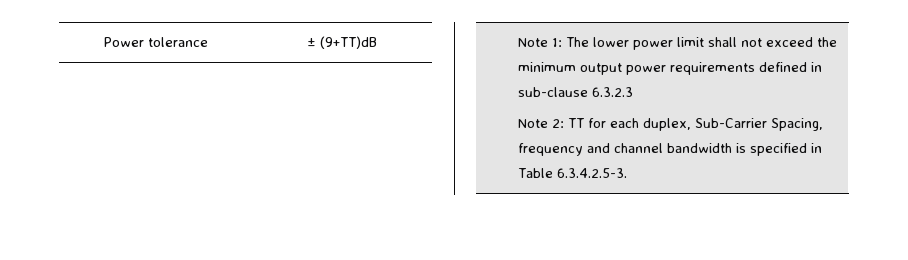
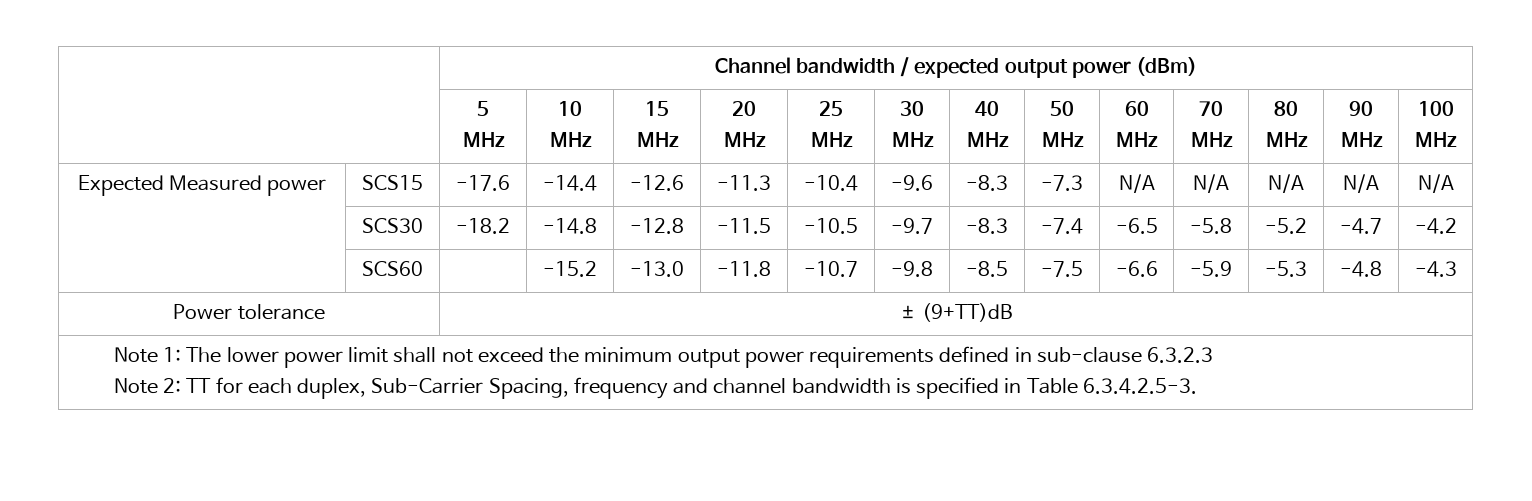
(103, 42) none -> [714,57,1198,78] [477,101,489,116] [462,132,505,147] [558,101,582,116] [549,132,592,147] [645,101,669,116] [636,132,679,147] [732,101,756,116] [723,132,766,147] [819,101,843,116] [810,132,853,147] [900,101,924,116] [891,132,934,147] [975,101,999,116] [966,132,1009,147] [1050,101,1074,116] [1041,132,1084,147] [1124,101,1149,116] [1116,132,1158,147] [1199,101,1223,116] [1190,132,1233,147] [1274,101,1298,116] [1265,132,1308,147] [1349,101,1373,116] [1340,132,1383,147] [1417,101,1454,116] [1415,132,1457,147] [77,175,327,196] [362,175,423,190] [456,175,510,191] [543,175,597,191] [630,175,684,191] [717,175,771,191] [804,175,858,191] [891,175,933,191] [966,175,1008,191] [1041,175,1083,191] [1118,174,1155,193] [1193,174,1229,193] [1268,174,1304,193] [1343,174,1379,193] [1417,174,1454,193] [362,218,423,233] [456,218,510,234] [543,218,597,234] [630,218,684,234] [717,218,771,234] [804,218,858,234] [891,218,933,234] [966,218,1008,234] [1041,218,1083,234] [1115,218,1158,234] [1190,218,1232,234] [1265,218,1307,234] [1340,218,1382,234] [1414,218,1457,234] [362,261,423,276] [543,261,597,277] [630,261,684,277] [717,261,771,277] [804,261,858,277] [891,261,933,277] [966,261,1008,277] [1041,261,1083,277] [1115,261,1158,277] [1190,261,1232,277] [1265,261,1307,277] [1340,261,1382,277] [1414,261,1457,277] | Channel bandwidth / expected output power (dBm) // | 5 // MHz | 10 // MHz | 15 // MHz | 20 // MHz | 25 // MHz | 30 // MHz | 40 // MHz | 50 // MHz | 60 // MHz | 70 // MHz | 80 // MHz | 90 // MHz | 100 // MHz // Expected Measured power | SCS15 | -17.6 | -14.4 | -12.6 | -11.3 | -10.4 | -9.6 | -8.3 | -7.3 | N/A | N/A | N/A | N/A | N/A // | SCS30 | -18.2 | -14.8 | -12.8 | -11.5 | -10.5 | -9.7 | -8.3 | -7.4 | -6.5 | -5.8 | -5.2 | -4.7 | -4.2 // | SCS60 | | -15.2 | -13.0 | -11.8 | -10.7 | -9.8 | -8.5 | -7.5 | -6.6 | -5.9 | -5.3 | -4.8 | -4.3 //

